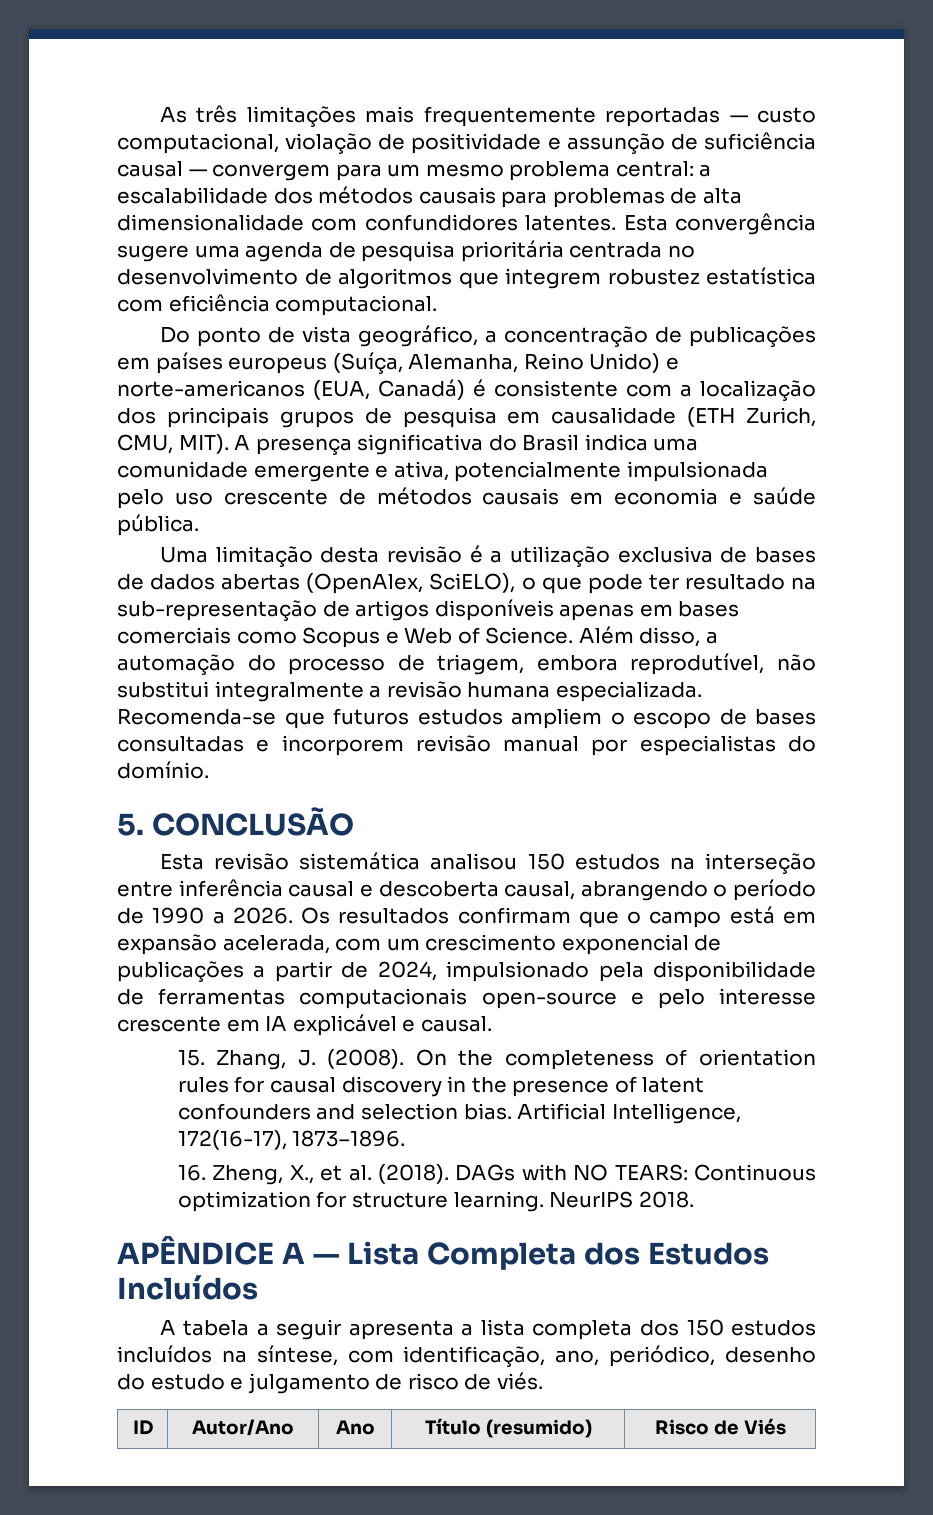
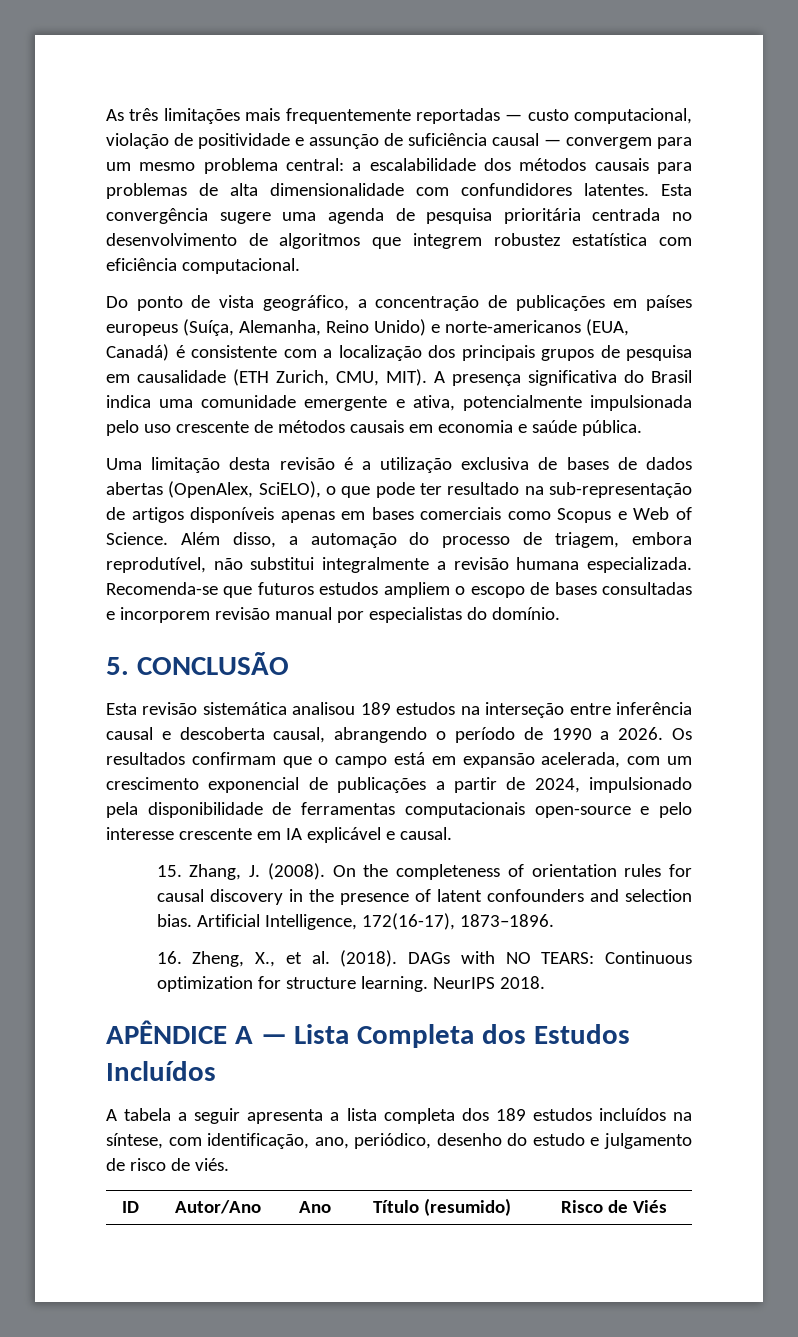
[527,853,565,870] 150 -> [360,702,391,715] 189
[686,1319,724,1336] 150 -> [495,1108,526,1121] 189

